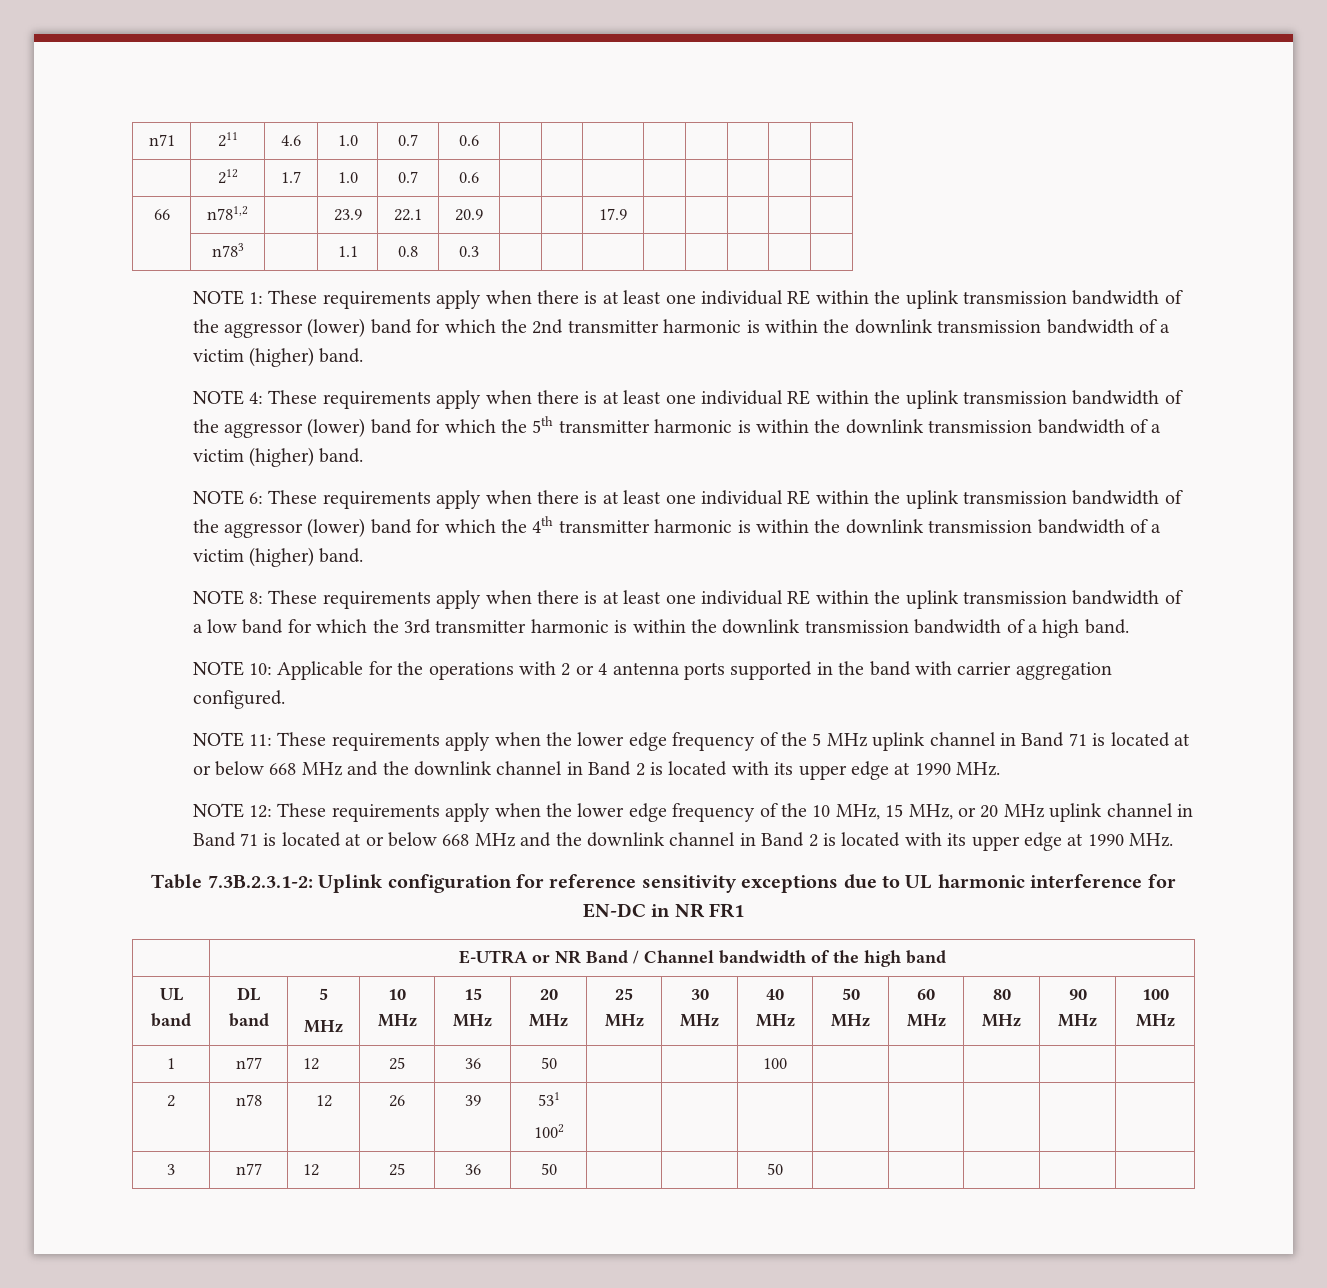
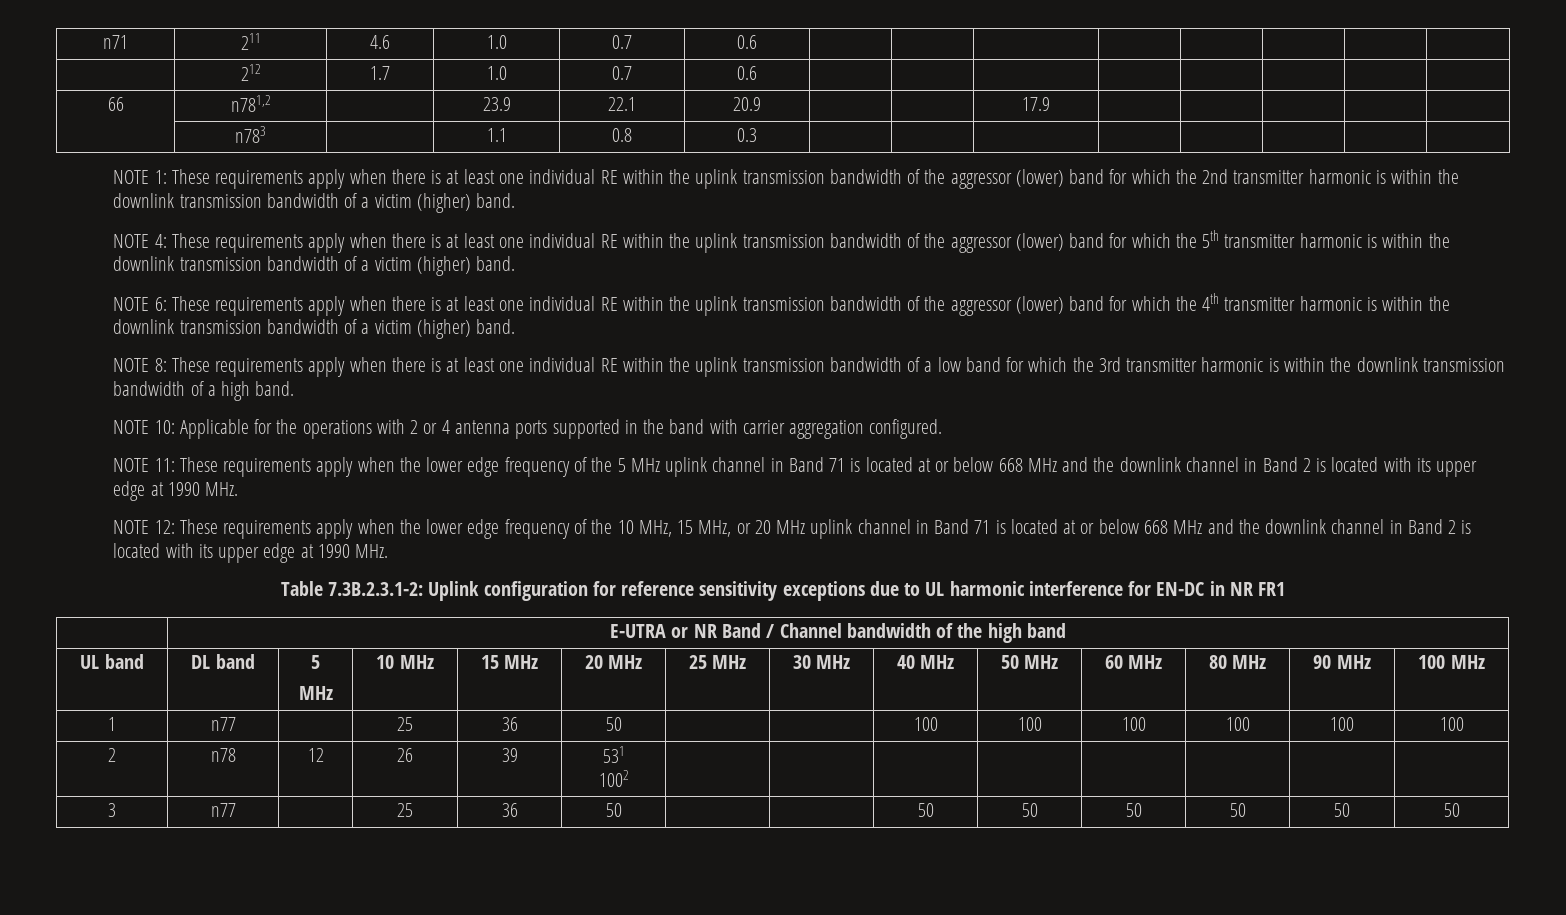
[302,1058,319,1070] 12 -> (236, 724) none
(787, 1063) | | | | -> [1017,717,1042,731] [1121,717,1146,731] [1225,717,1250,731] [1330,717,1354,731] [1439,717,1464,731] 100 | 100 | 100 | 100 | 100
[302,1164,319,1176] 12 -> (236, 810) none
(783, 1169) | | | | -> [1021,803,1038,817] [1125,803,1142,817] [1229,803,1246,817] [1334,803,1350,817] [1443,803,1460,817] 50 | 50 | 50 | 50 | 50

